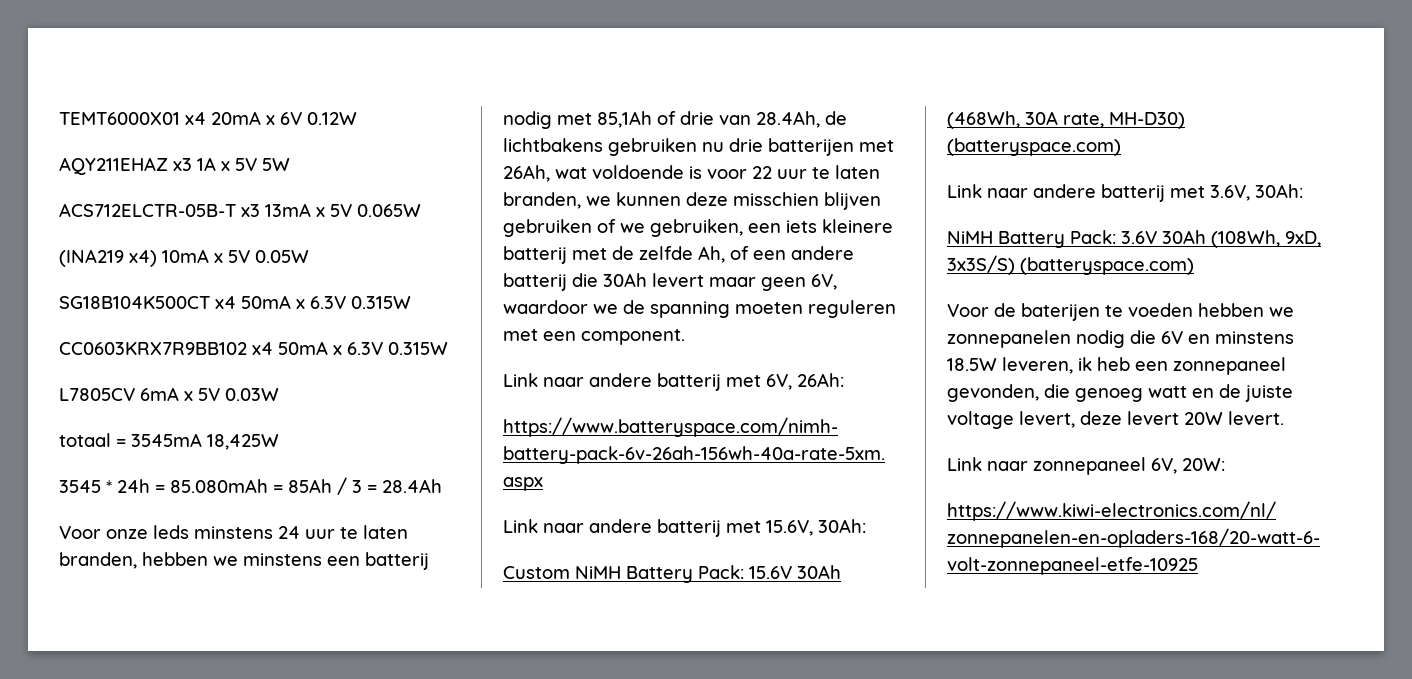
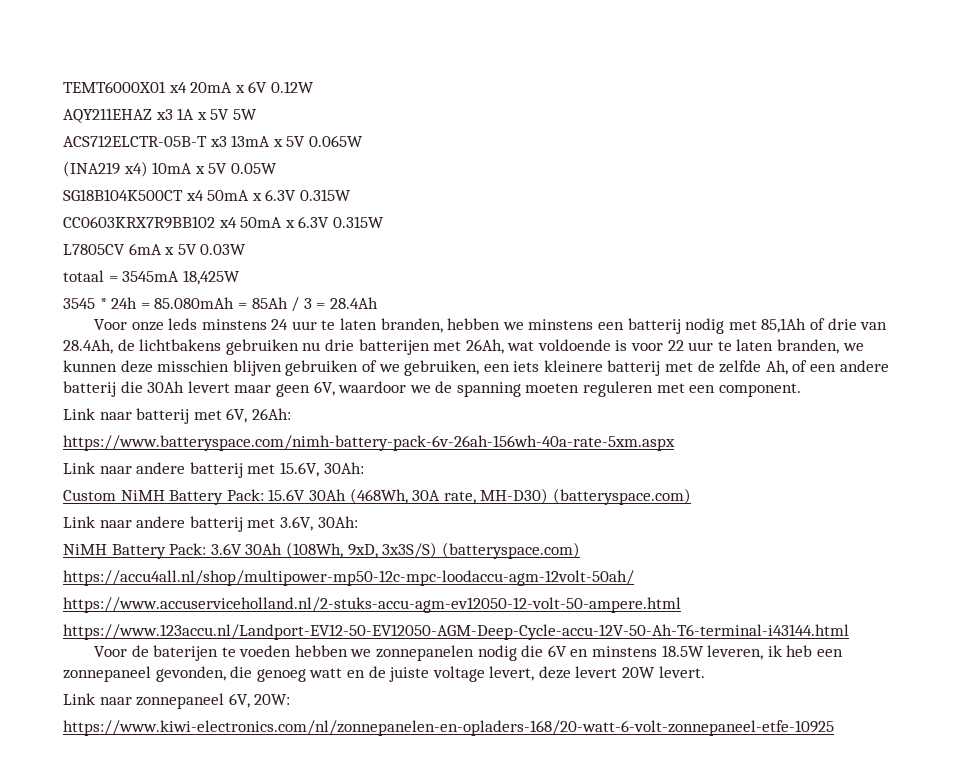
[589,373,652,387] andere -> (132, 416) none
(1194, 266) none -> [63,570,634,586] [63,597,681,613] [63,624,849,640] // https://accu4all.nl/shop/multipower-mp50-12c-mpc-loodaccu-agm-12volt-50ah/ // https://www.accuserviceholland.nl/2-stuks-accu-agm-ev12050-12-volt-50-ampere.html // https://www.123accu.nl/Landport-EV12-50-EV12050-AGM-Deep-Cycle-accu-12V-50-Ah-T6-terminal-i43144.html

